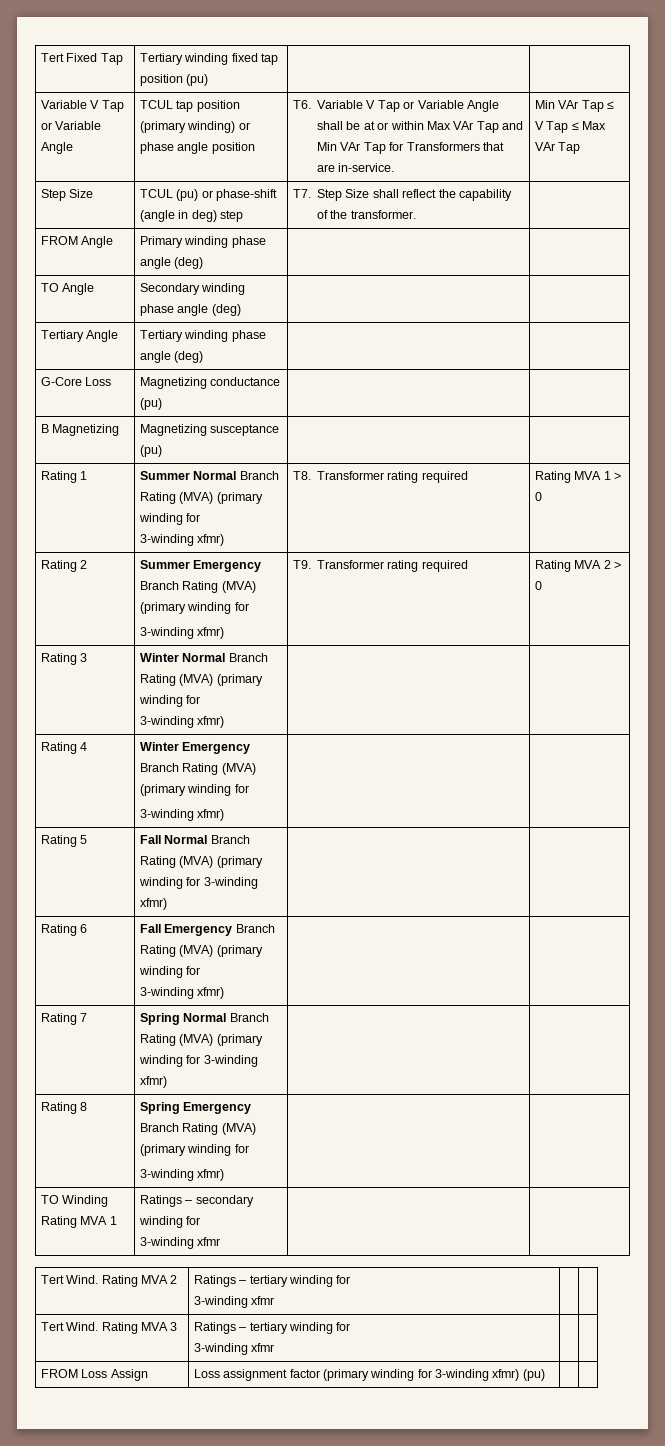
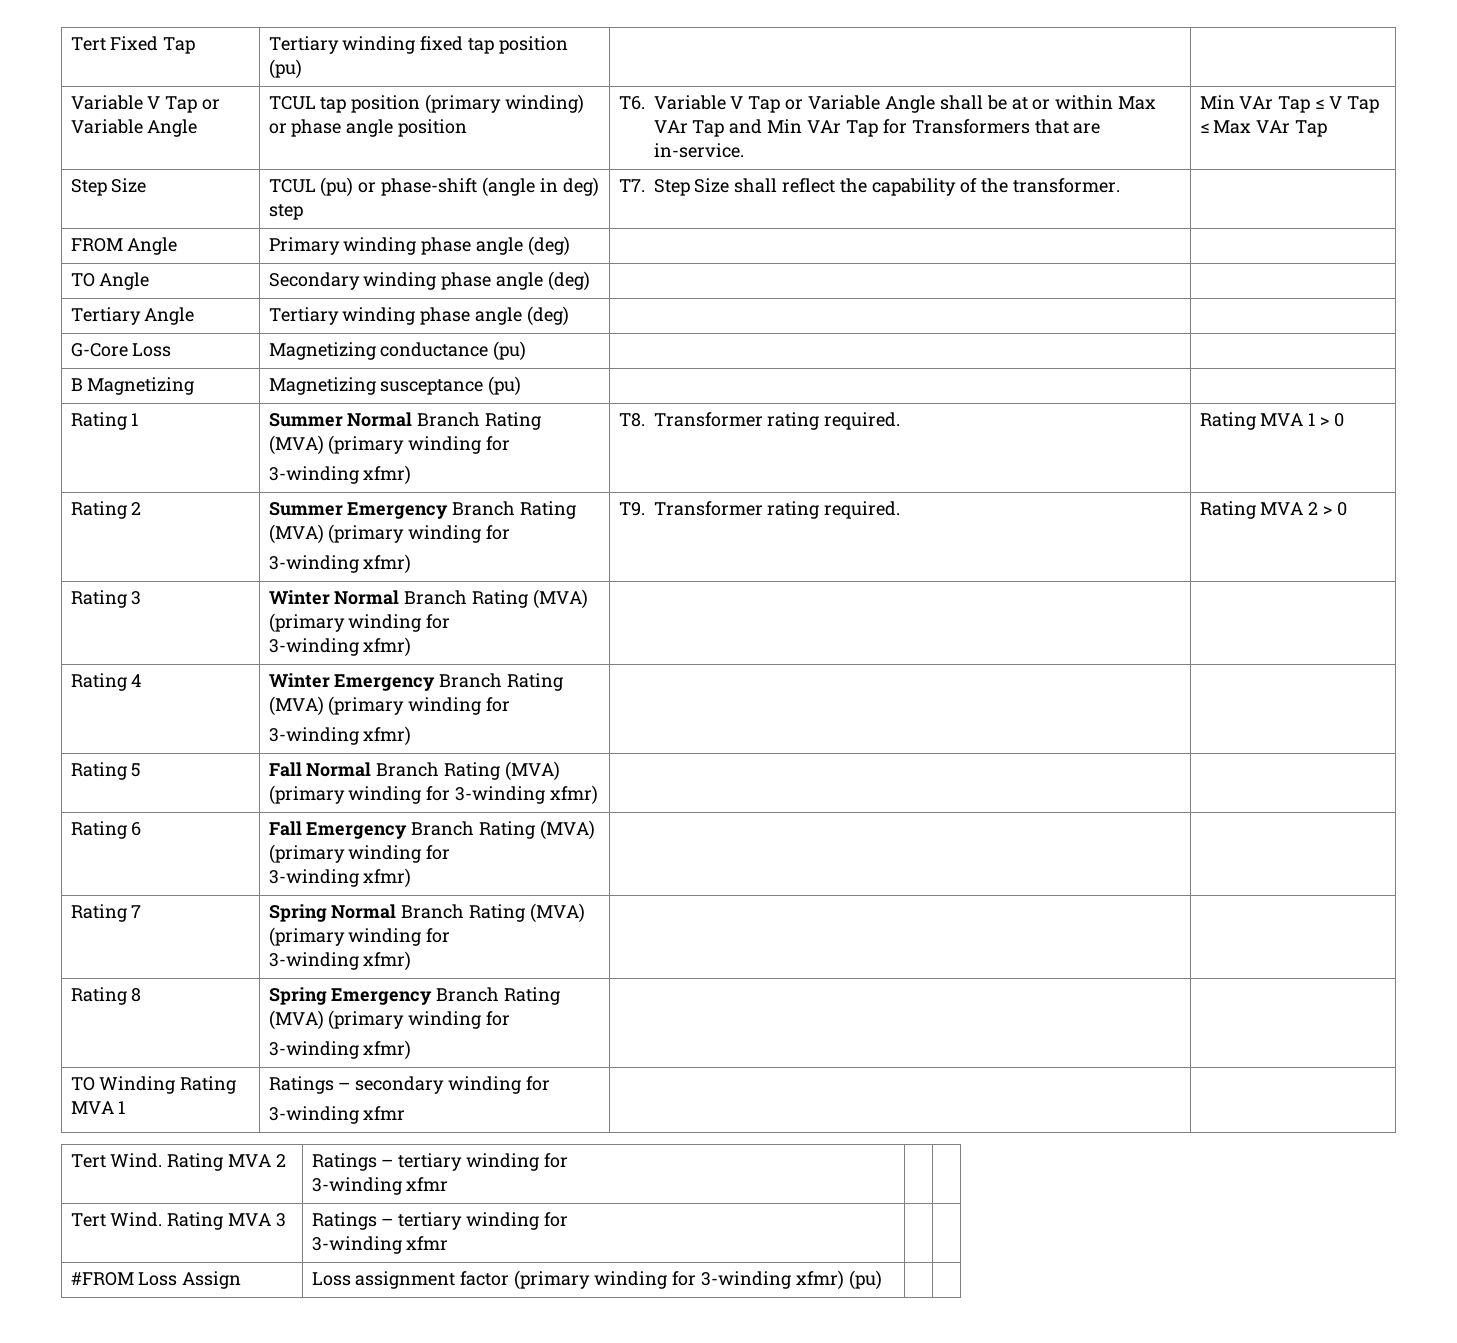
[421,471,468,483] required -> [824,412,901,430] required.
[421,560,468,572] required -> [824,501,901,519] required.
(201, 1059) none -> (451, 935) //
[40,1369,78,1378] FROM -> [70,1272,134,1286] #FROM

